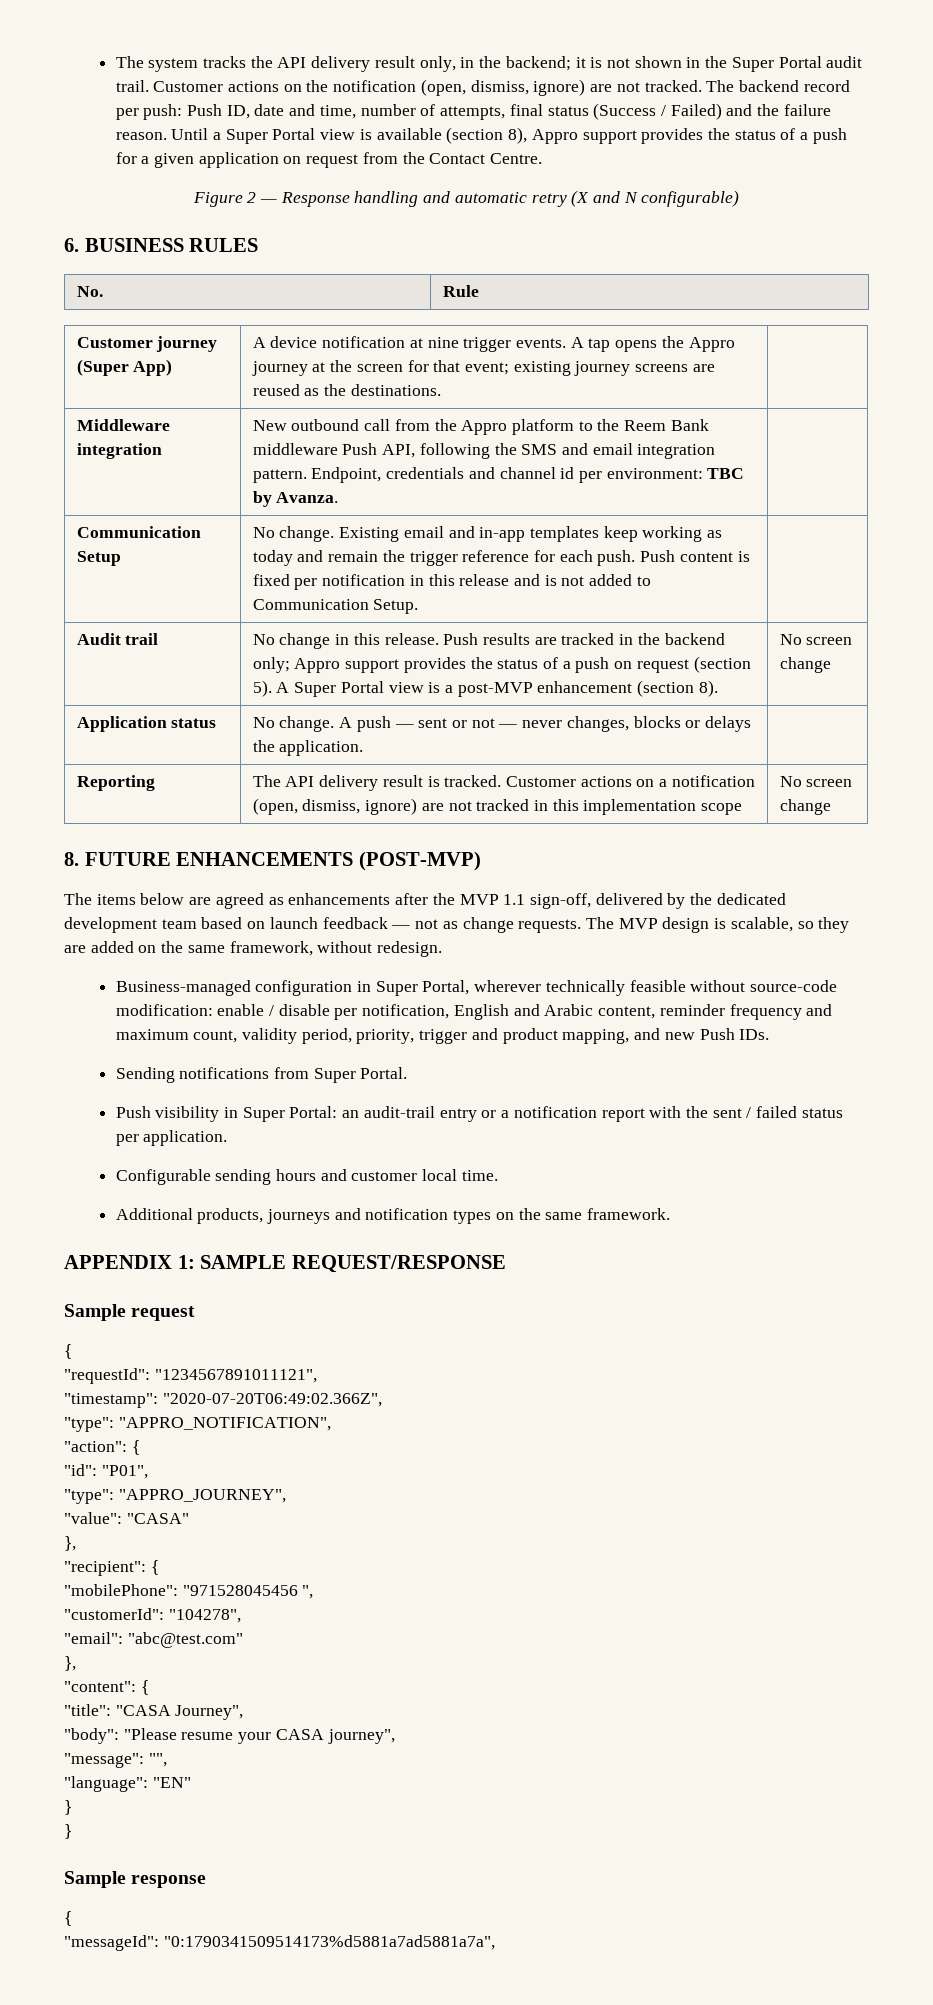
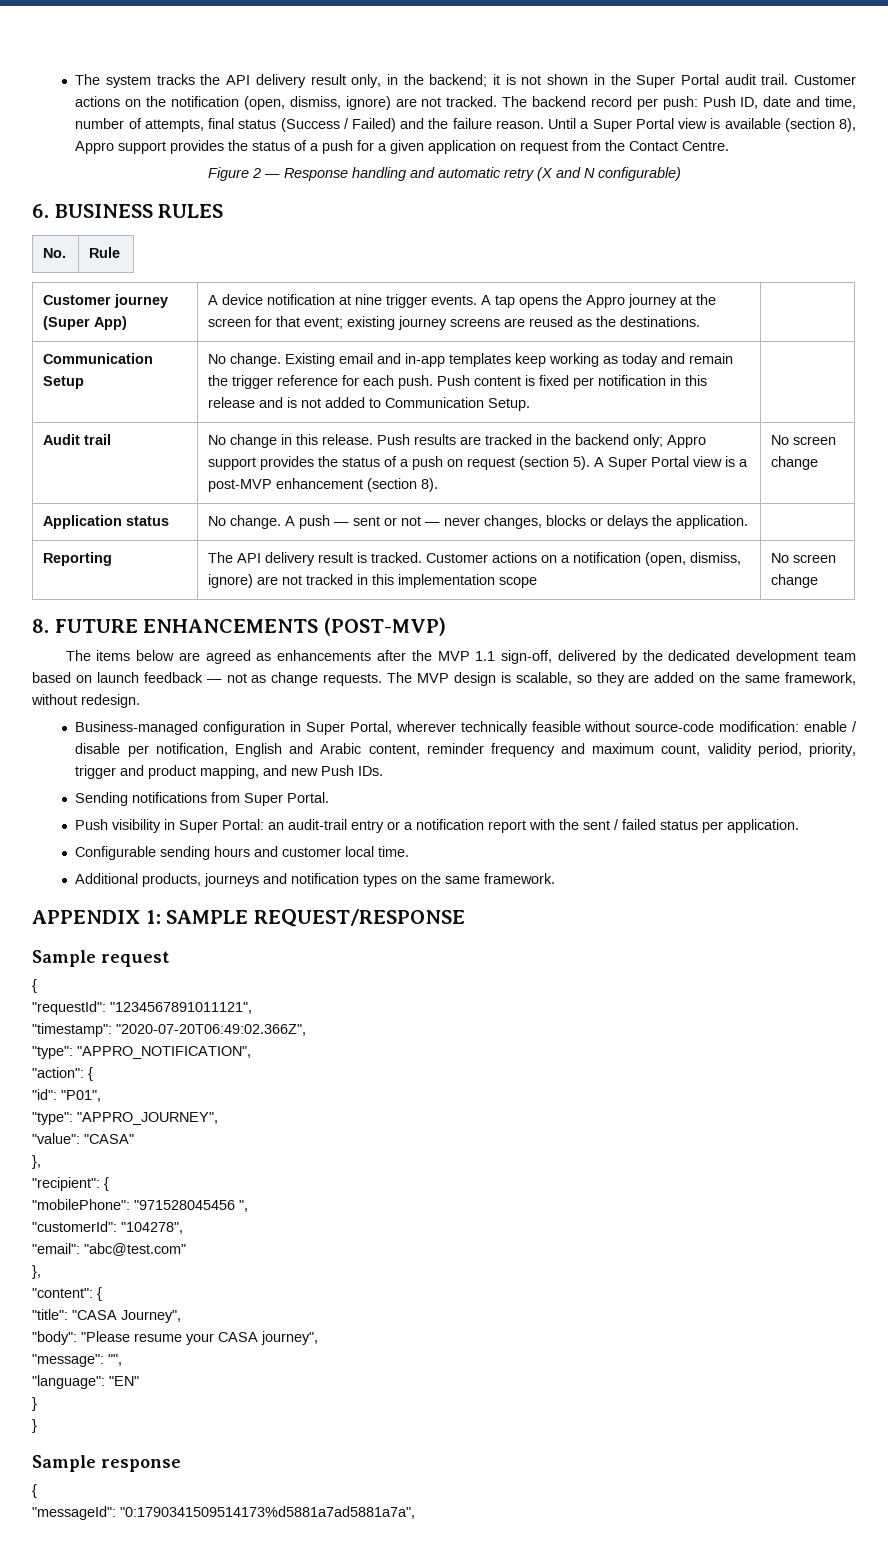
[76,419,170,431] [76,443,162,459] [252,419,709,435] [252,443,716,459] [252,467,745,483] [252,491,339,507] // Middleware integration | New outbound call from the Appro platform to the Reem Bank middleware Push API, following the SMS and email integration pattern. Endpoint, credentials and channel id per environment: TBC by Avanza. | -> (701, 321) none

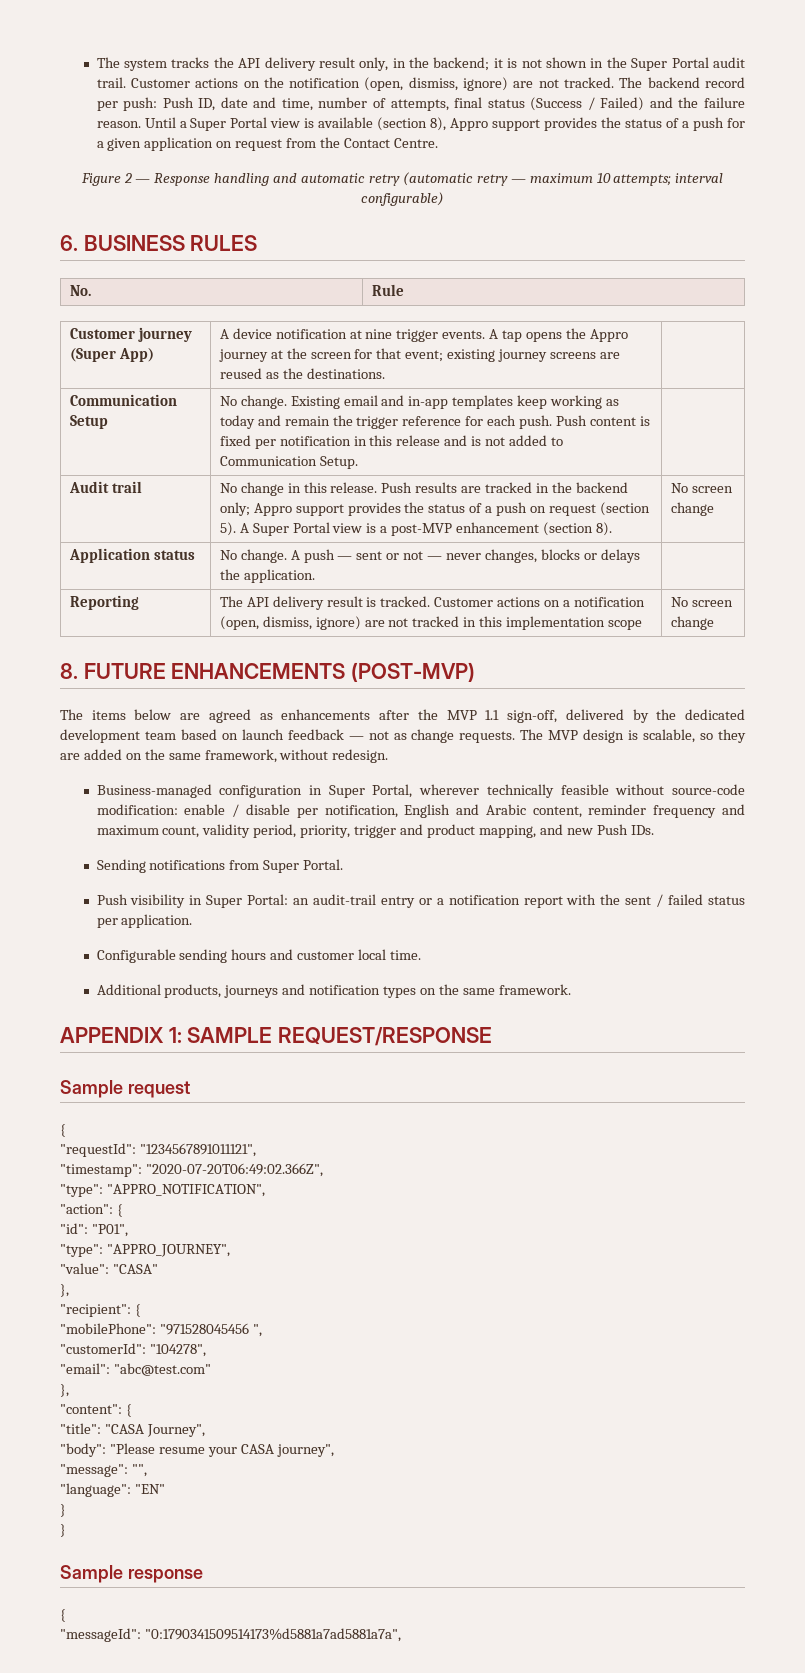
[536,167,595,181] (X and N -> [402,172,724,186] (automatic retry — maximum 10 attempts; interval

